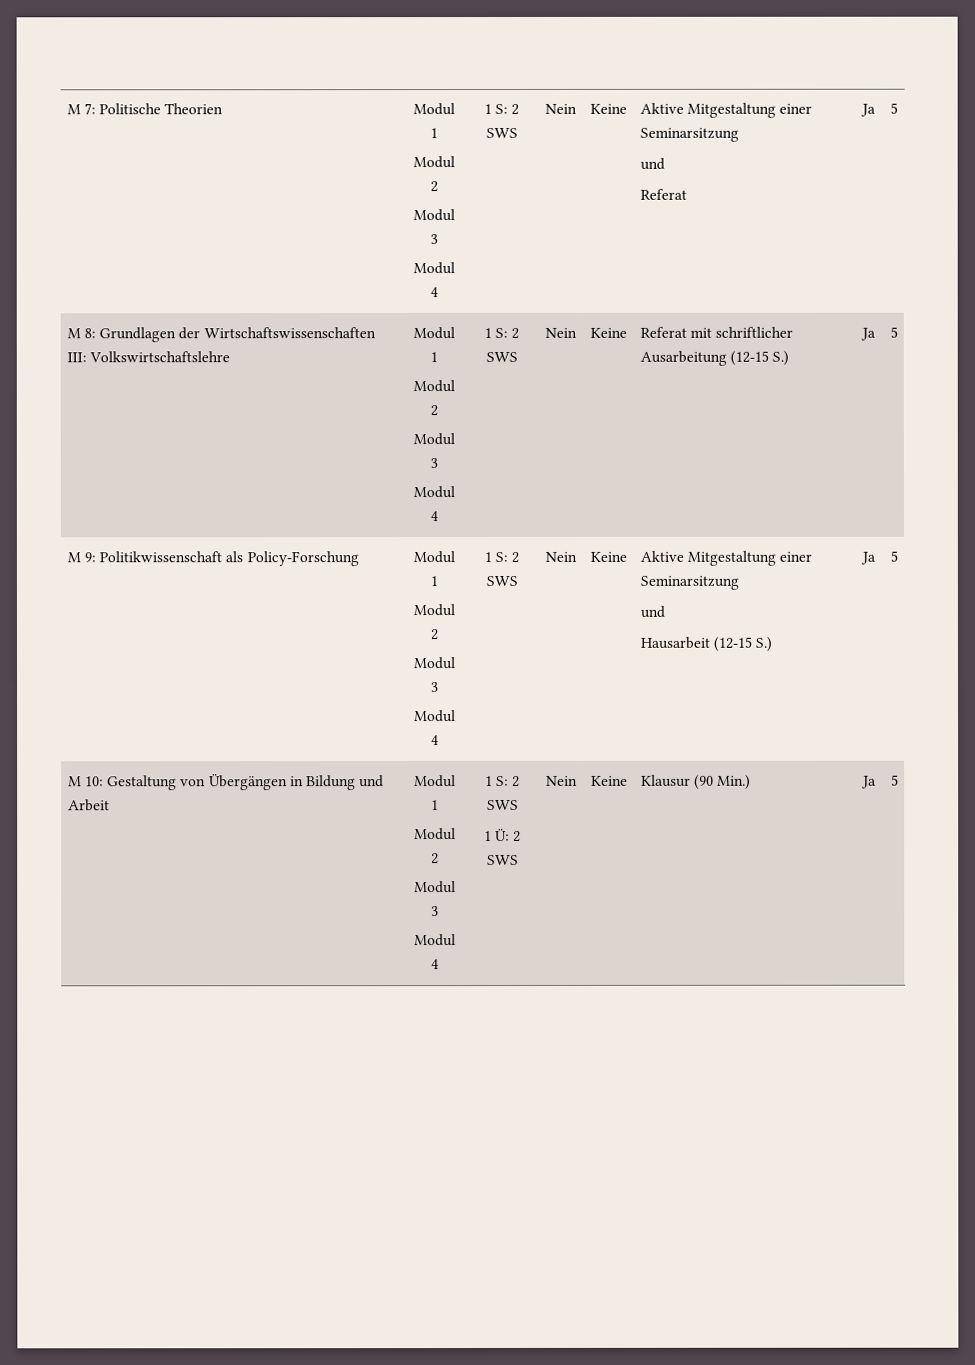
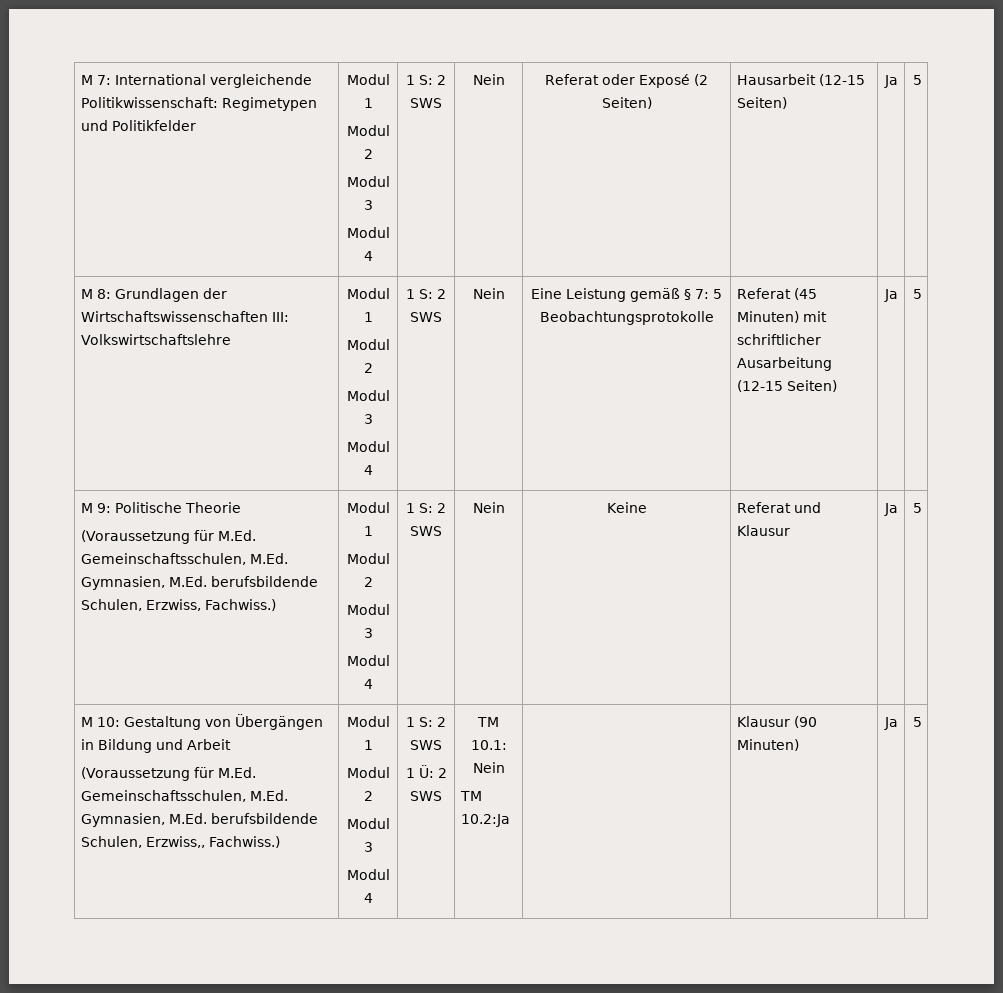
[99,103,224,115] Politische Theorien -> [114,74,312,88] [80,97,317,111] [80,120,196,131] International vergleichende Politikwissenschaft: Regimetypen und Politikfelder
[590,103,627,114] [639,102,813,118] [639,127,739,142] [639,157,665,170] [639,188,687,200] Keine | Aktive Mitgestaltung einer Seminarsitzung // und // Referat -> [545,74,708,88] [601,97,652,109] [736,74,865,86] [736,97,787,109] Referat oder Exposé (2 Seiten) | Hausarbeit (12-15 Seiten)
[590,327,627,338] [639,326,687,338] Keine | Referat -> [531,288,722,302] [539,311,714,325] [736,288,817,300] [736,311,799,323] Eine Leistung gemäß § 7: 5 Beobachtungsprotokolle | Referat (45 Minuten)
[772,350,790,366] S.) -> [786,380,837,392] Seiten)
[99,551,359,567] Politikwissenschaft als Policy-Forschung -> [114,502,241,513] [80,530,257,544] [80,553,288,565] [80,576,318,590] [80,599,277,611] Politische Theorie // (Voraussetzung für M.Ed. Gemeinschaftsschulen, M.Ed. Gymnasien, M.Ed. berufsbildende Schulen, Erzwiss, Fachwiss.)
[639,550,813,566] [639,575,739,590] [639,605,665,618] [639,636,773,652] Aktive Mitgestaltung einer Seminarsitzung // und // Hausarbeit (12-15 S.) -> [736,502,821,513] [736,525,790,536] Referat und Klausur
(110, 805) none -> [80,767,257,781] [80,790,288,802] [80,813,318,827] [80,836,281,848] // (Voraussetzung für M.Ed. Gemeinschaftsschulen, M.Ed. Gymnasien, M.Ed. berufsbildende Schulen, Erzwiss,, Fachwiss.)
[546,775,578,786] [591,775,628,786] Nein | Keine -> [477,717,499,727] [470,740,507,750] [472,762,505,773] [459,791,482,801] [460,814,510,827] TM 10.1: Nein // TM 10.2:Ja |
[717,774,752,790] Min.) -> [736,739,799,751] Minuten)

